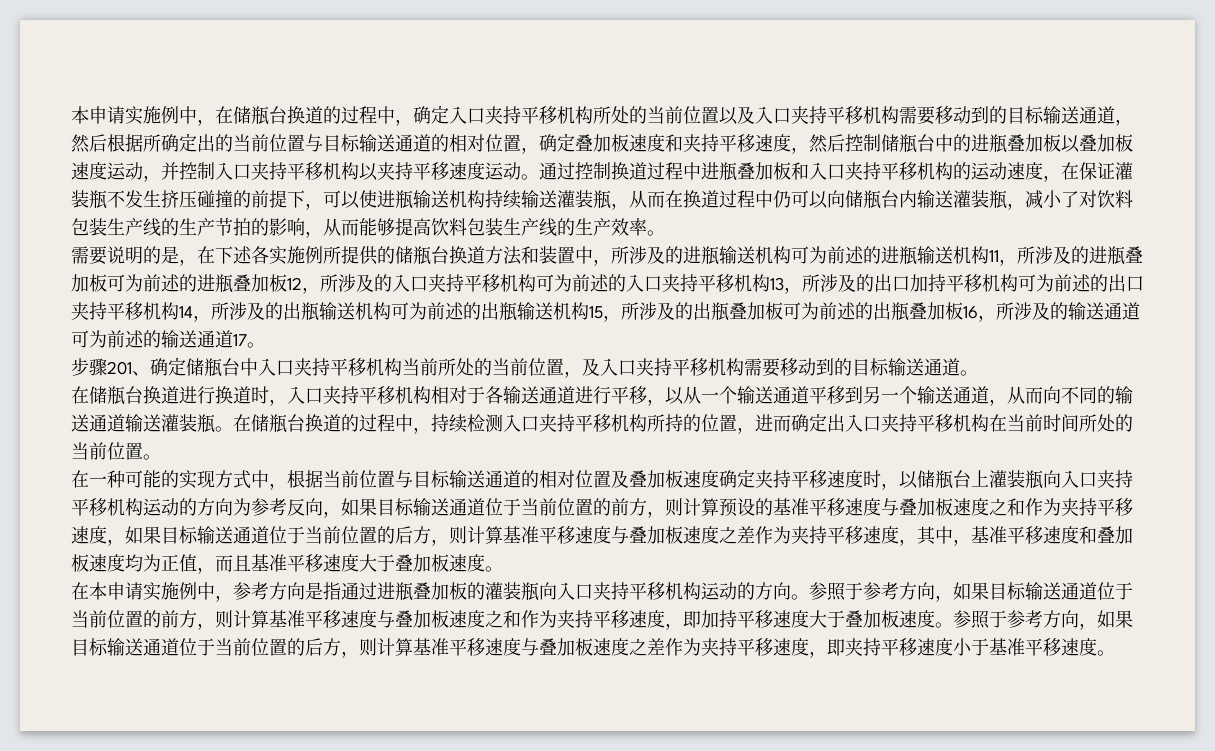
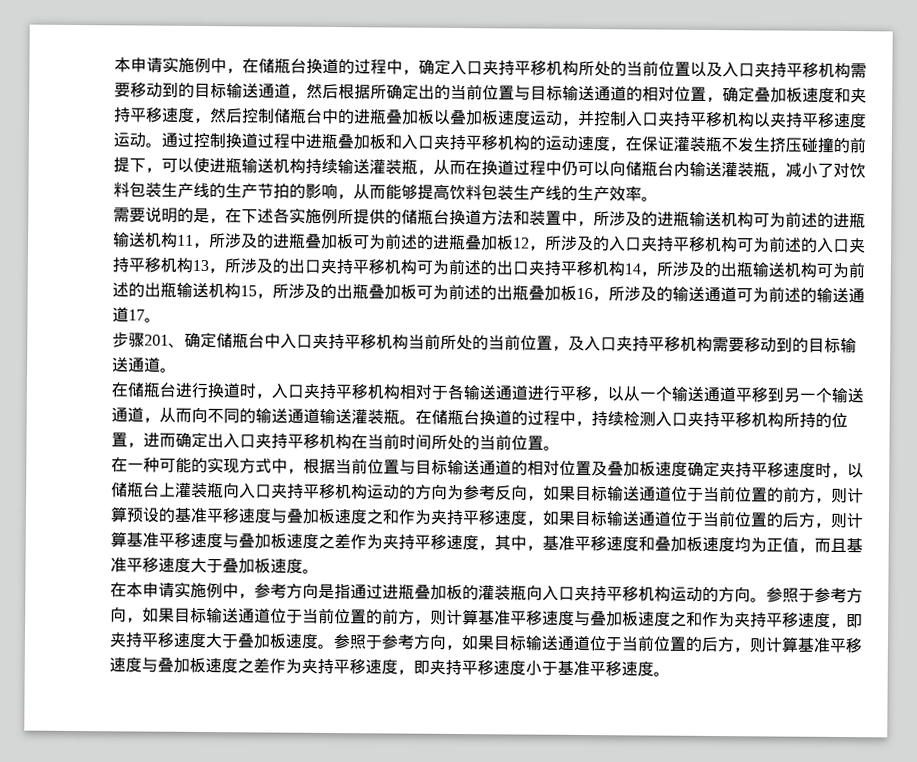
[910,274,928,292] 加 -> [320,258,337,275] 夹
[143,386,179,404] 换道 -> (176, 390) none
[701,610,719,628] 加 -> [109,632,127,648] 夹

